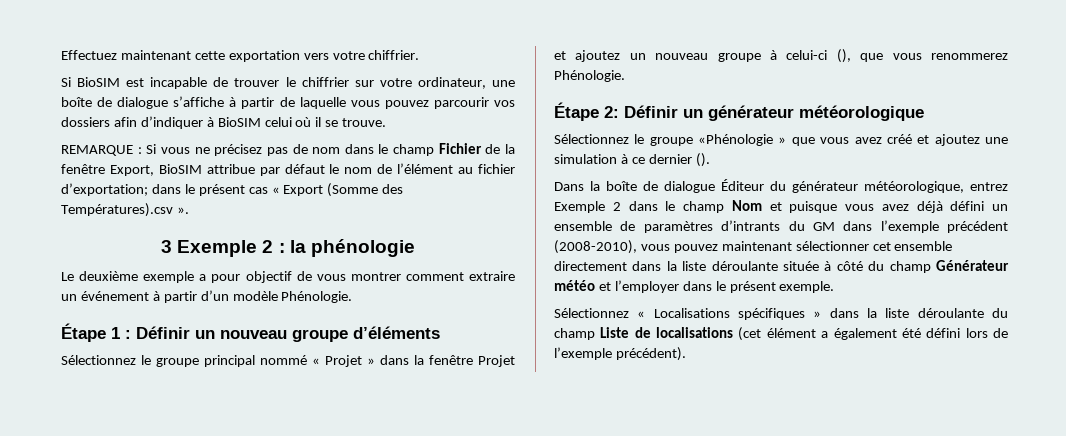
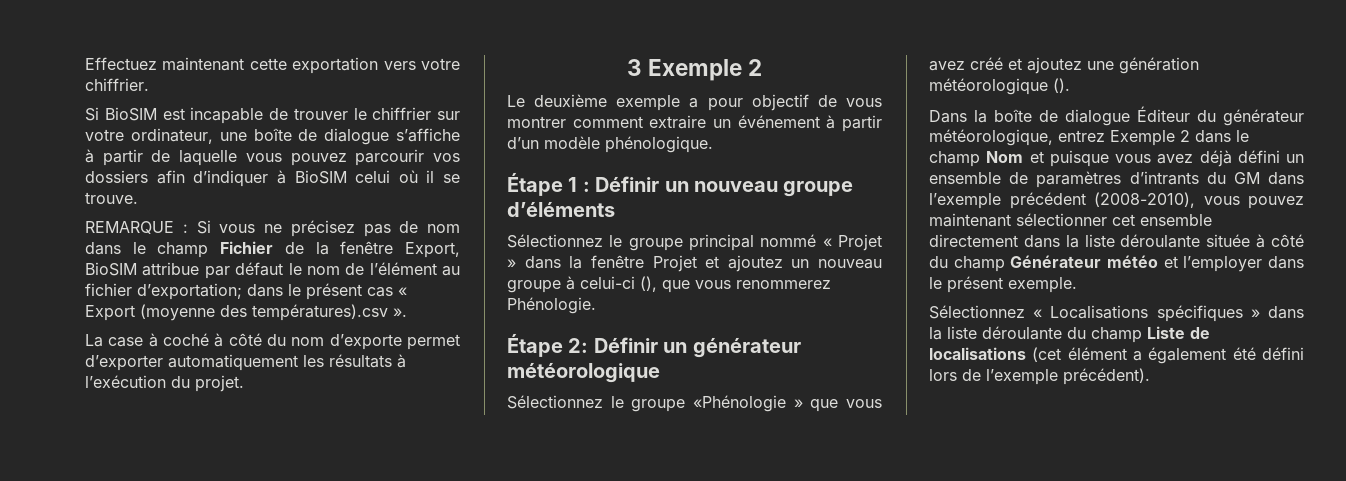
[327,183,404,197] [61,203,189,217] (Somme des Températures).csv ». -> [140,304,407,321] [85,333,460,350] [85,354,406,371] [85,375,244,392] (moyenne des températures).csv ». // La case à coché à côté du nom d’exporte permet d’exporter automatiquement les résultats à l’exécution du projet.
[278,239,415,257] : la phénologie -> (763, 67) none
[281,291,353,303] Phénologie. -> [605,136,713,153] phénologique.
[554,154,692,164] simulation à ce dernier -> [1119,57,1199,74] [929,78,1048,95] génération météorologique

